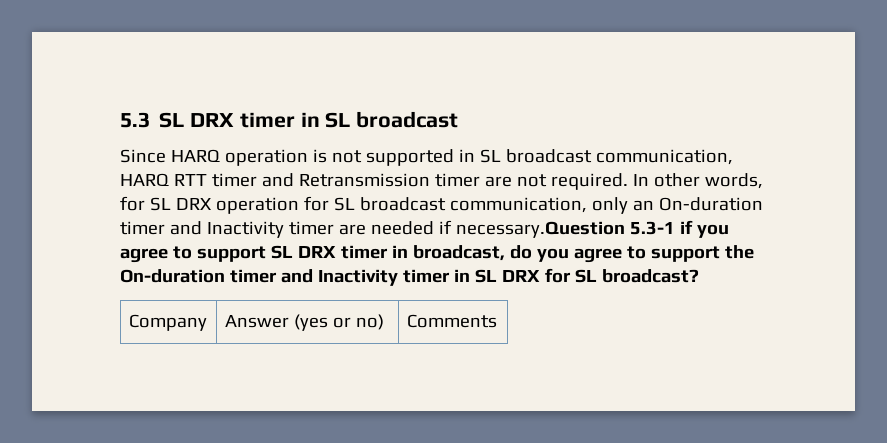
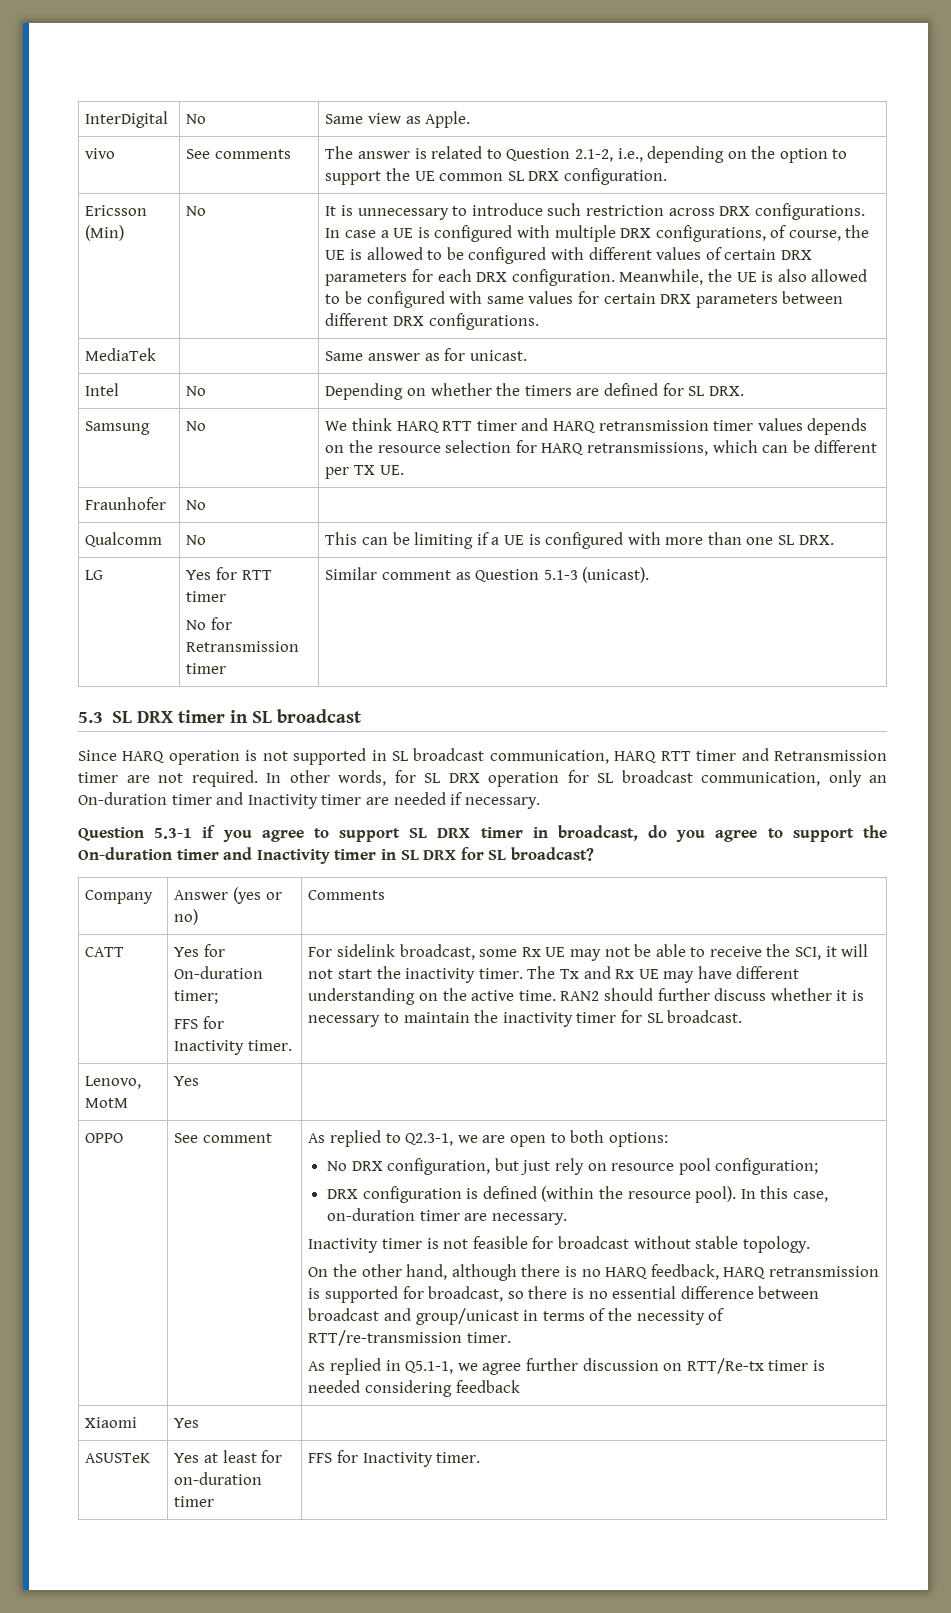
(120, 120) none -> [85,111,169,128] [186,114,207,124] [325,111,471,128] [85,148,116,159] [186,149,291,159] [325,146,848,163] [325,168,667,185] [85,205,148,216] [85,225,125,241] [186,206,207,216] [325,203,865,220] [325,225,870,242] [325,247,812,264] [325,269,868,286] [325,291,844,308] [325,313,539,330] [85,348,157,361] [325,348,527,361] [85,383,120,396] [186,386,207,396] [325,383,744,400] [85,421,151,435] [186,421,207,431] [325,418,868,435] [325,440,878,456] [325,465,404,479] [85,497,167,510] [186,500,207,510] [85,532,163,547] [186,535,207,545] [325,532,834,549] [85,570,104,580] [186,567,272,580] [186,591,227,602] [186,617,232,630] [186,641,300,652] [186,663,227,674] [325,567,650,583] InterDigital | No | Same view as Apple. // vivo | See comments | The answer is related to Question 2.1-2, i.e., depending on the option to support the UE common SL DRX configuration. // Ericsson (Min) | No | It is unnecessary to introduce such restriction across DRX configurations. In case a UE is configured with multiple DRX configurations, of course, the UE is allowed to be configured with different values of certain DRX parameters for each DRX configuration. Meanwhile, the UE is also allowed to be configured with same values for certain DRX parameters between different DRX configurations. // MediaTek | | Same answer as for unicast. // Intel | No | Depending on whether the timers are defined for SL DRX. // Samsung | No | We think HARQ RTT timer and HARQ retransmission timer values depends on the resource selection for HARQ retransmissions, which can be different per TX UE. // Fraunhofer | No | // Qualcomm | No | This can be limiting if a UE is configured with more than one SL DRX. // LG | Yes for RTT timer // No for Retransmission timer | Similar comment as Question 5.1-3 (unicast). //
[455,221,625,238] necessary.Question -> [464,797,540,809] [78,827,144,841] necessary. // Question
(497, 321) none -> [85,947,125,957] [174,944,225,957] [174,966,264,979] [174,990,219,1004] [174,1016,224,1029] [174,1040,292,1055] [308,944,869,961] [308,966,800,983] [308,988,864,1005] [308,1010,743,1027] [85,1076,142,1089] [85,1098,129,1108] [174,1076,200,1086] [85,1133,124,1143] [174,1133,272,1143] [308,1130,668,1147] [327,1158,819,1175] [327,1186,828,1203] [327,1208,567,1225] [308,1236,810,1253] [308,1264,879,1281] [308,1286,820,1303] [308,1308,725,1325] [308,1330,511,1346] [308,1358,825,1375] [308,1380,520,1397] [85,1417,138,1428] [174,1418,200,1428] [85,1453,151,1463] [174,1450,283,1463] [174,1472,263,1485] [174,1496,215,1507] [308,1450,481,1467] // CATT | Yes for On-duration timer; // FFS for Inactivity timer. | For sidelink broadcast, some Rx UE may not be able to receive the SCI, it will not start the inactivity timer. The Tx and Rx UE may have different understanding on the active time. RAN2 should further discuss whether it is necessary to maintain the inactivity timer for SL broadcast. // Lenovo, MotM | Yes | // OPPO | See comment | As replied to Q2.3-1, we are open to both options: // No DRX configuration, but just rely on resource pool configuration; // DRX configuration is defined (within the resource pool). In this case, on-duration timer are necessary. // Inactivity timer is not feasible for broadcast without stable topology. // On the other hand, although there is no HARQ feedback, HARQ retransmission is supported for broadcast, so there is no essential difference between broadcast and group/unicast in terms of the necessity of RTT/re-transmission timer. // As replied in Q5.1-1, we agree further discussion on RTT/Re-tx timer is needed considering feedback // Xiaomi | Yes | // ASUSTeK | Yes at least for on-duration timer | FFS for Inactivity timer.

